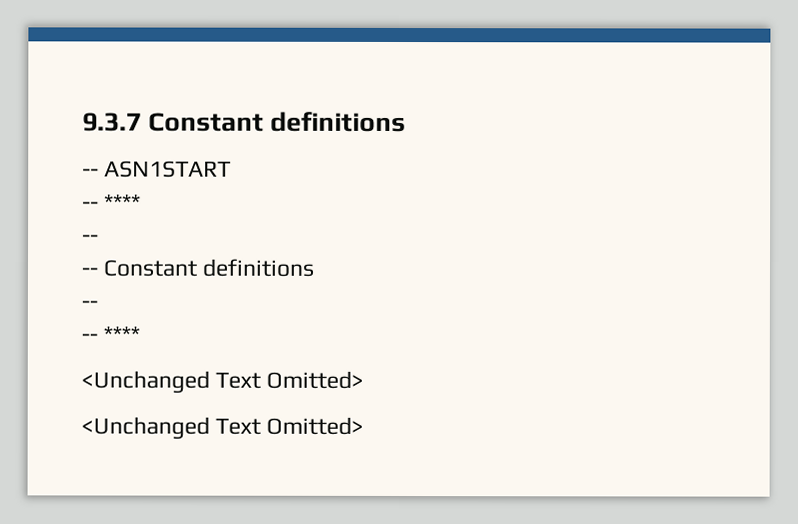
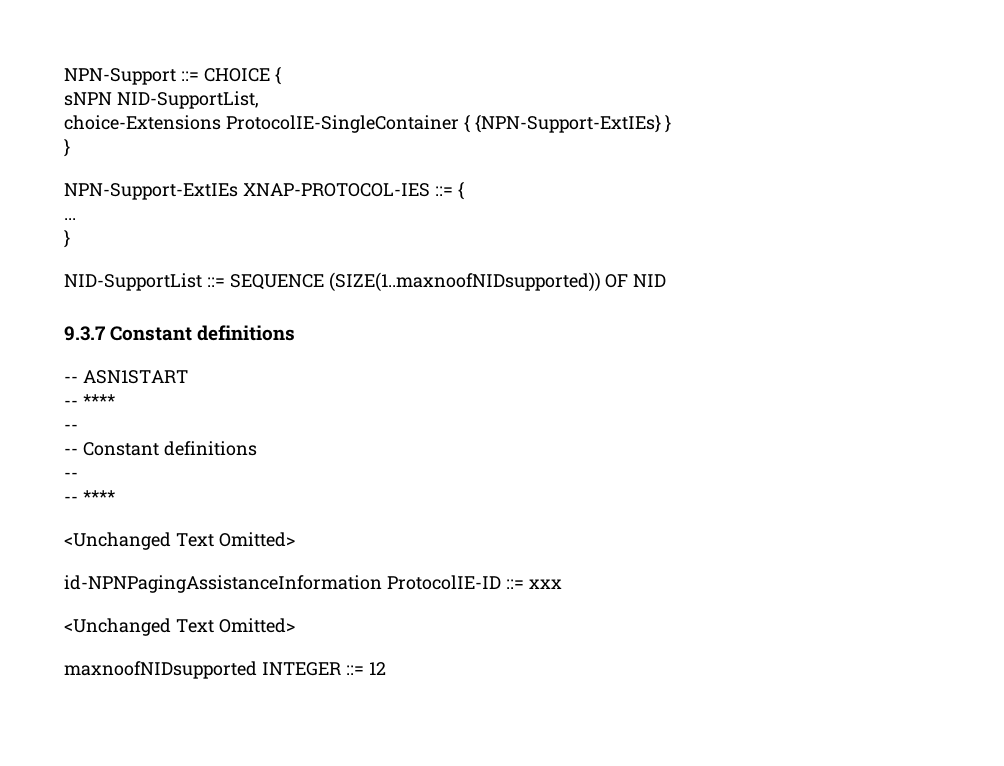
(82, 122) none -> [64,66,281,85] [64,91,259,109] [64,114,672,133] [64,138,70,157] [64,181,464,200] [64,218,76,220] [64,229,70,248] [64,272,667,292] NPN-Support ::= CHOICE { // sNPN NID-SupportList, // choice-Extensions ProtocolIE-SingleContainer { {NPN-Support-ExtIEs} } // } // NPN-Support-ExtIEs XNAP-PROTOCOL-IES ::= { // ... // } // NID-SupportList ::= SEQUENCE (SIZE(1..maxnoofNIDsupported)) OF NID //
[81,416,365,440] // <Unchanged Text Omitted> -> [64,575,562,593] [64,618,295,636] [64,661,386,679] // id-NPNPagingAssistanceInformation ProtocolIE-ID ::= xxx // <Unchanged Text Omitted> // maxnoofNIDsupported INTEGER ::= 12

